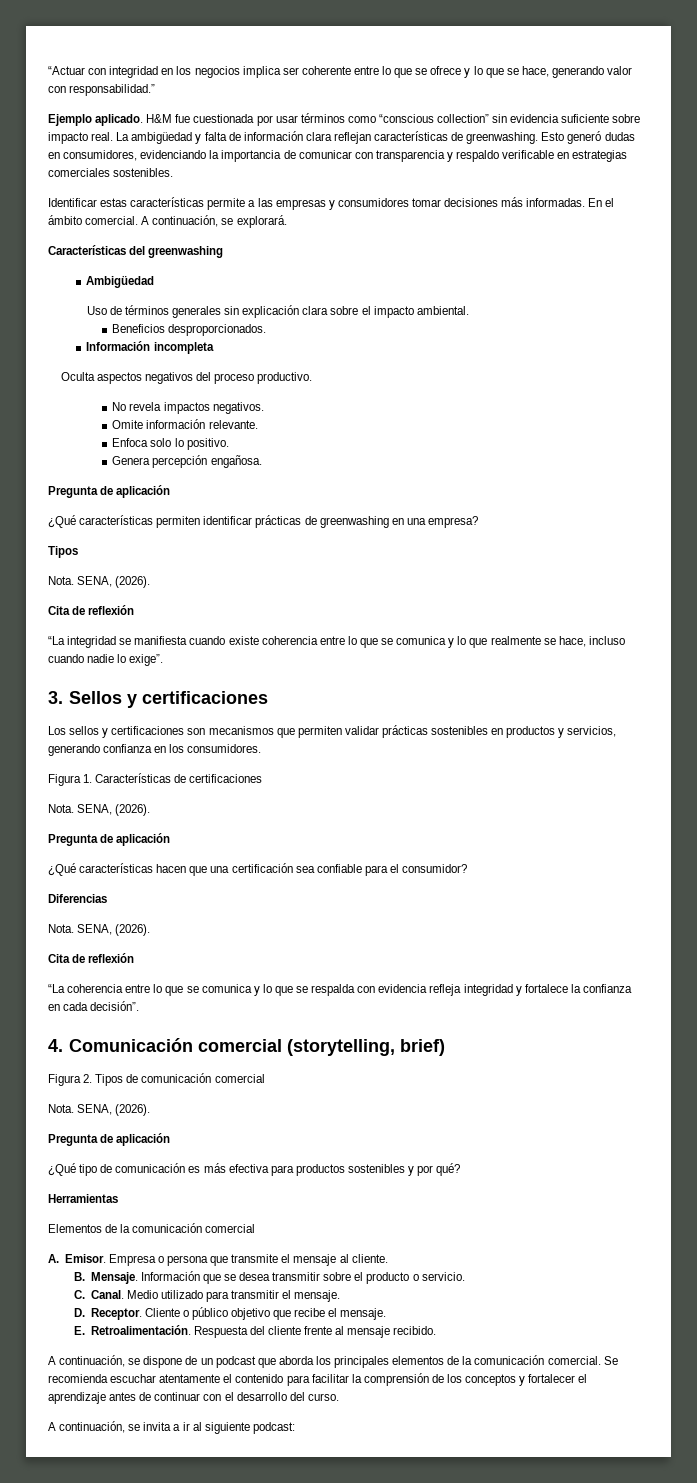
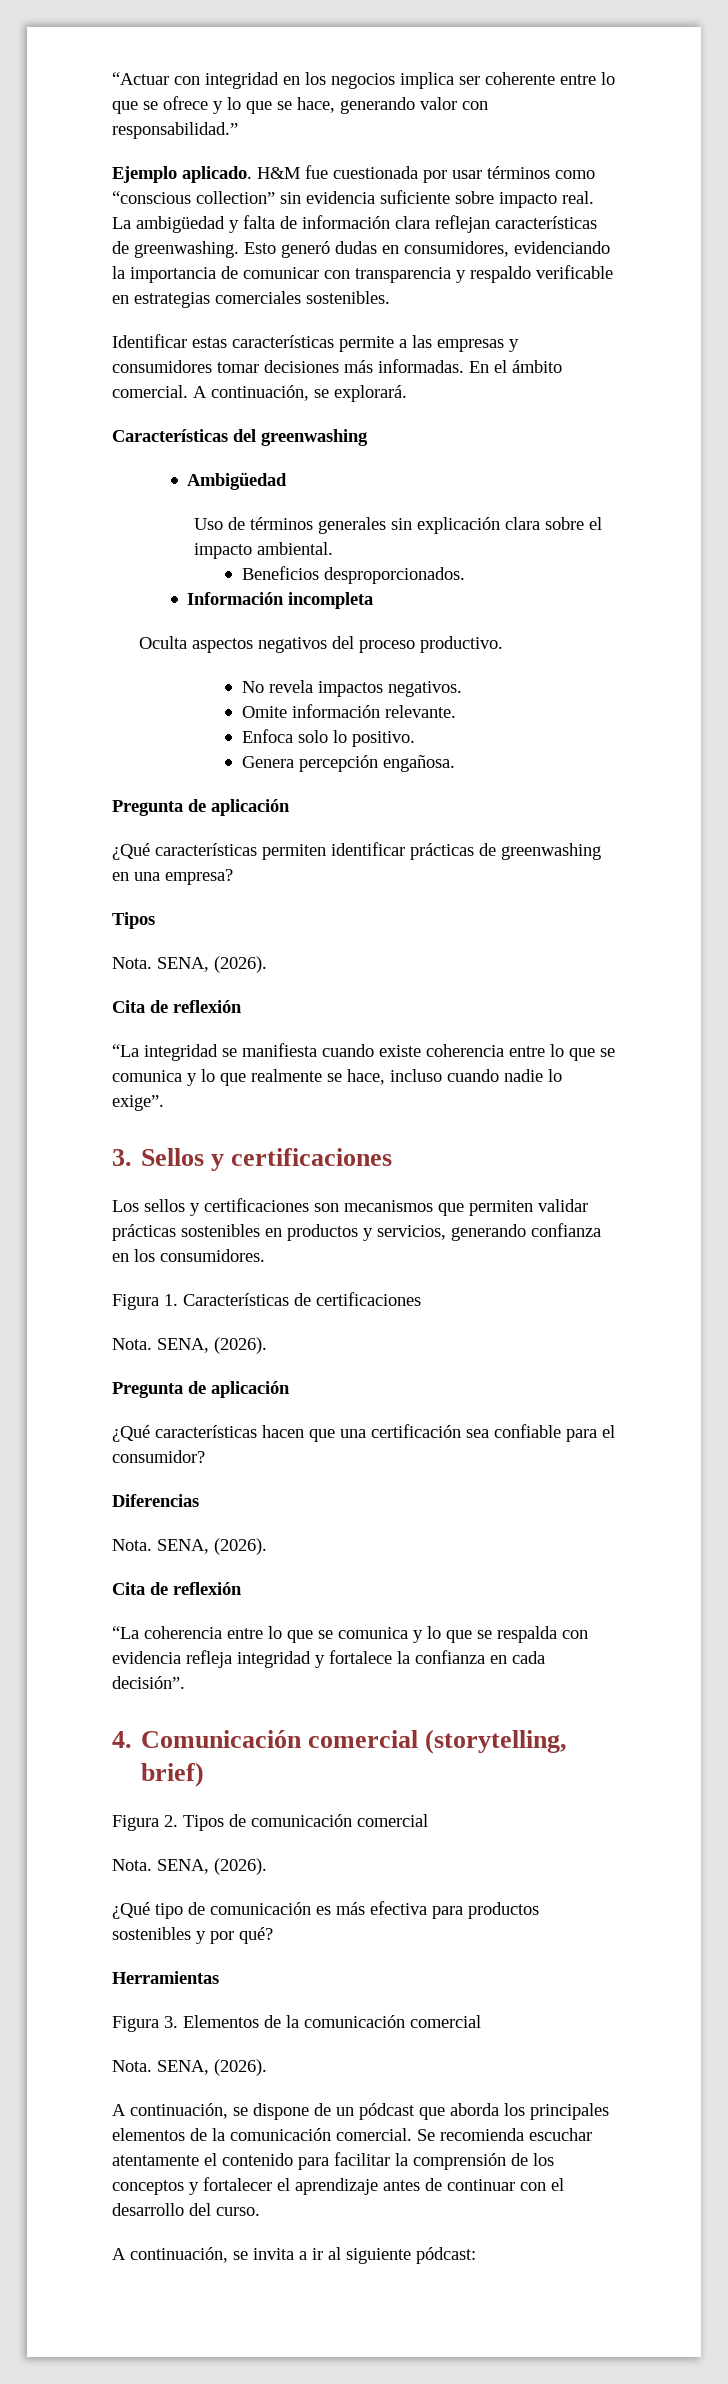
[48,1133,171,1146] // Pregunta de aplicación -> (267, 1866) none
(118, 1198) none -> [112,2016,178,2032] Figura 3.
[48,1254,388,1266] [73,1271,465,1284] [73,1290,341,1302] [73,1307,387,1320] [73,1325,437,1338] A. Emisor. Empresa o persona que transmite el mensaje al cliente. // B. Mensaje. Información que se desea transmitir sobre el producto o servicio. // C. Canal. Medio utilizado para transmitir el mensaje. // D. Receptor. Cliente o público objetivo que recibe el mensaje. // E. Retroalimentación. Respuesta del cliente frente al mensaje recibido. -> [112,2059,267,2076] Nota. SENA, (2026).
[215,1356,256,1368] podcast -> [359,2103,415,2120] pódcast
[252,1422,295,1434] podcast: -> [416,2247,476,2264] pódcast:

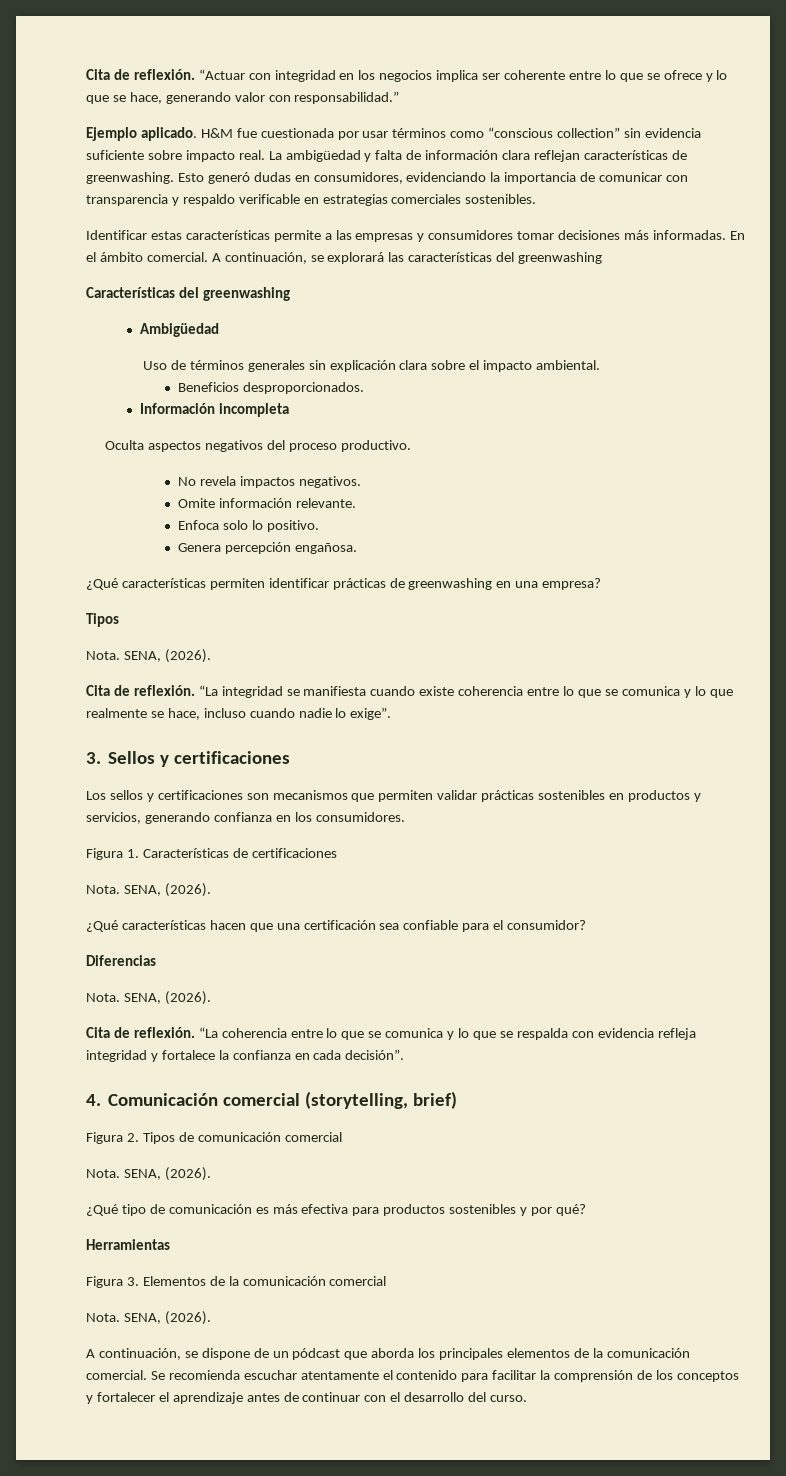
(112, 78) none -> [86,69,195,80] Cita de reflexión.
[334,385,407,402] explorará. -> [327,252,603,264] explorará las características del greenwashing
[112,799,290,816] // Pregunta de aplicación -> (357, 548) none
[173,1000,242,1013] reflexión // -> [133,685,195,696] reflexión.
[112,1381,290,1398] // Pregunta de aplicación -> (211, 890) none
[173,1582,242,1595] reflexión // -> [133,1027,195,1038] reflexión.
[112,2247,476,2264] // A continuación, se invita a ir al siguiente pódcast: -> (528, 1398) none

